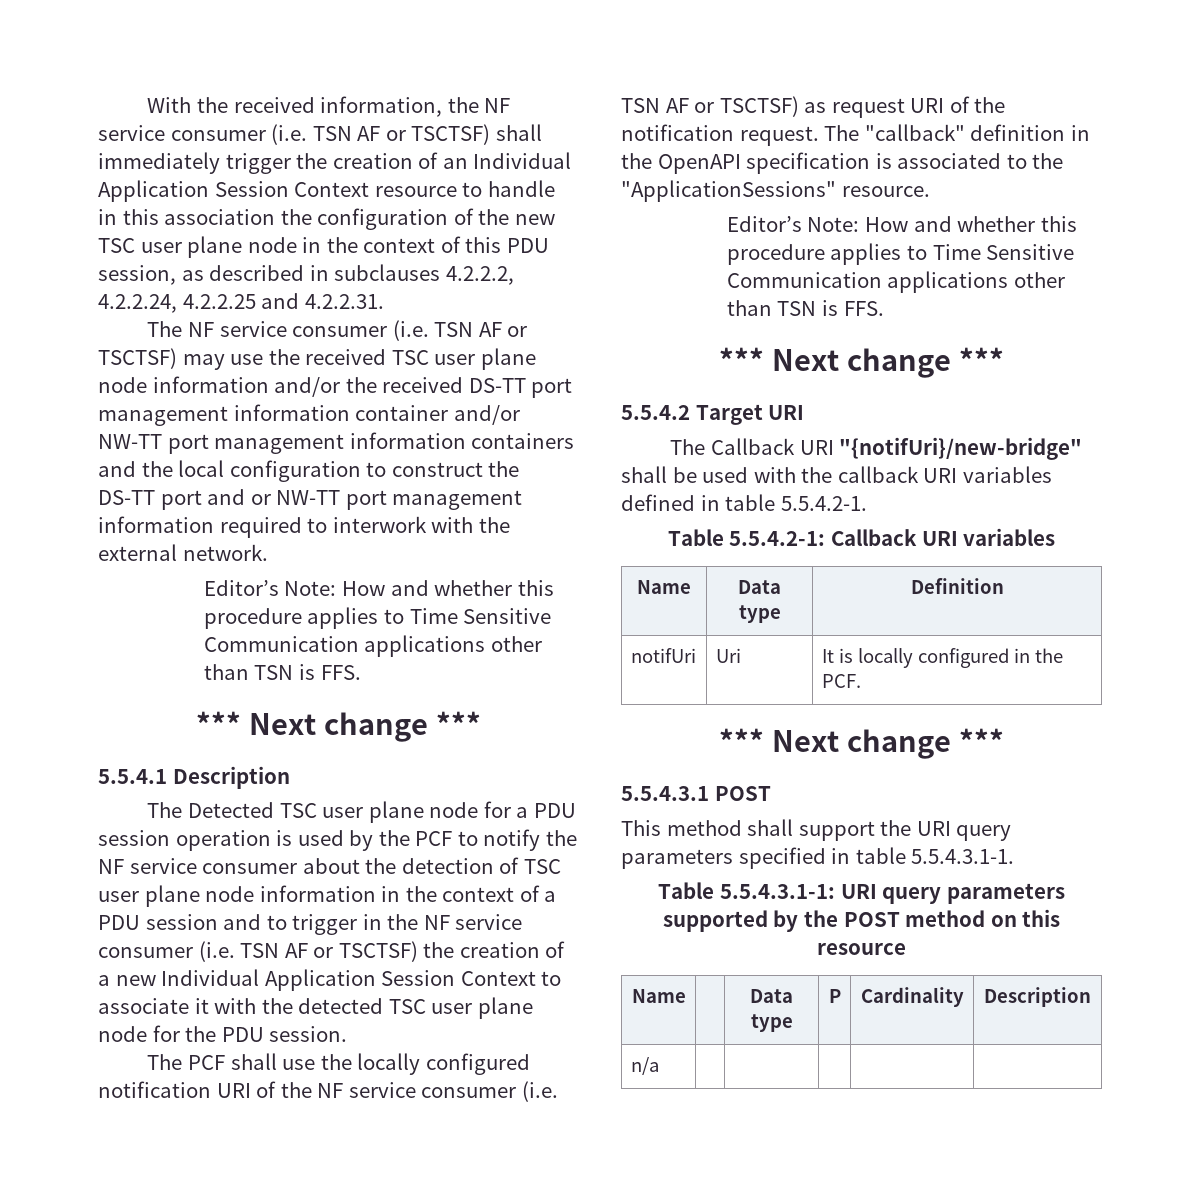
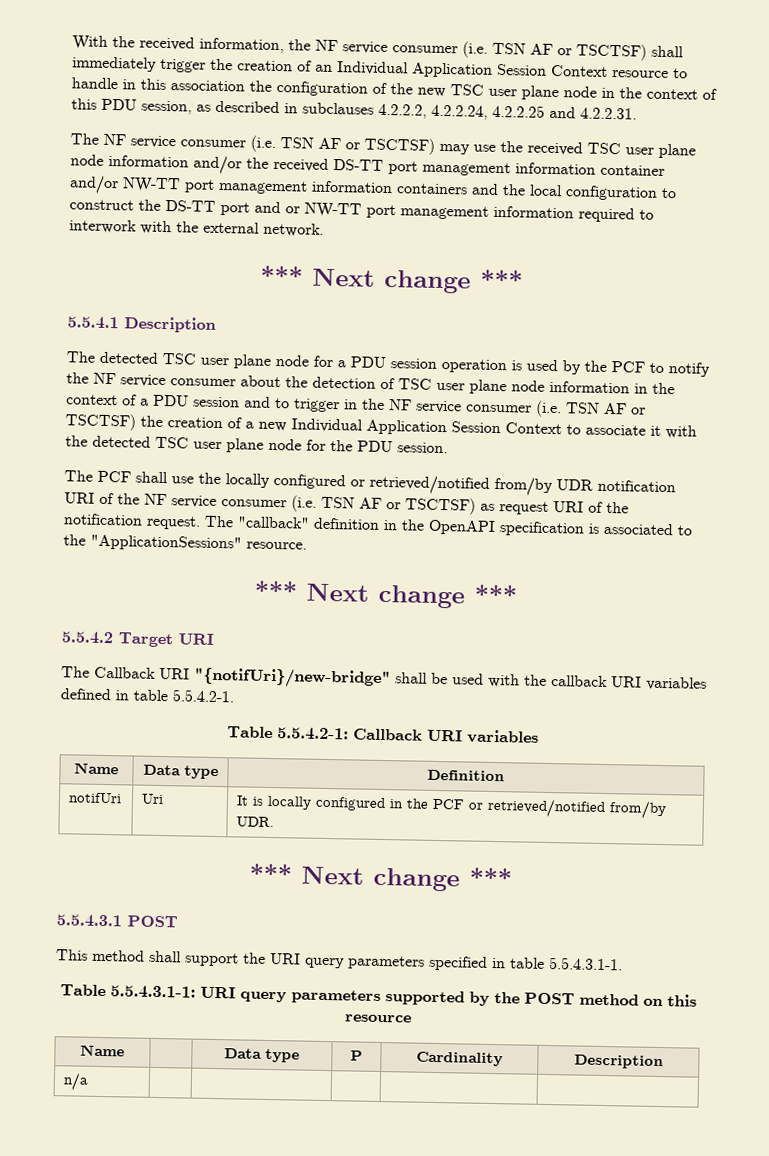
[203,580,554,596] [203,607,552,629] [203,635,542,657] [203,664,361,680] // Editor’s Note: How and whether this procedure applies to Time Sensitive Communication applications other than TSN is FFS. -> (324, 229) none
[188,802,275,818] Detected -> [99,351,159,364] detected
(530, 1064) none -> [350,474,593,497] or retrieved/notified from/by UDR
[726,216,1077,232] [726,243,1075,265] [726,271,1065,293] [726,300,884,316] // Editor’s Note: How and whether this procedure applies to Time Sensitive Communication applications other than TSN is FFS. -> (307, 545) none
[821,674,861,688] PCF. -> [432,797,668,820] [236,816,275,828] PCF or retrieved/notified from/by UDR.

